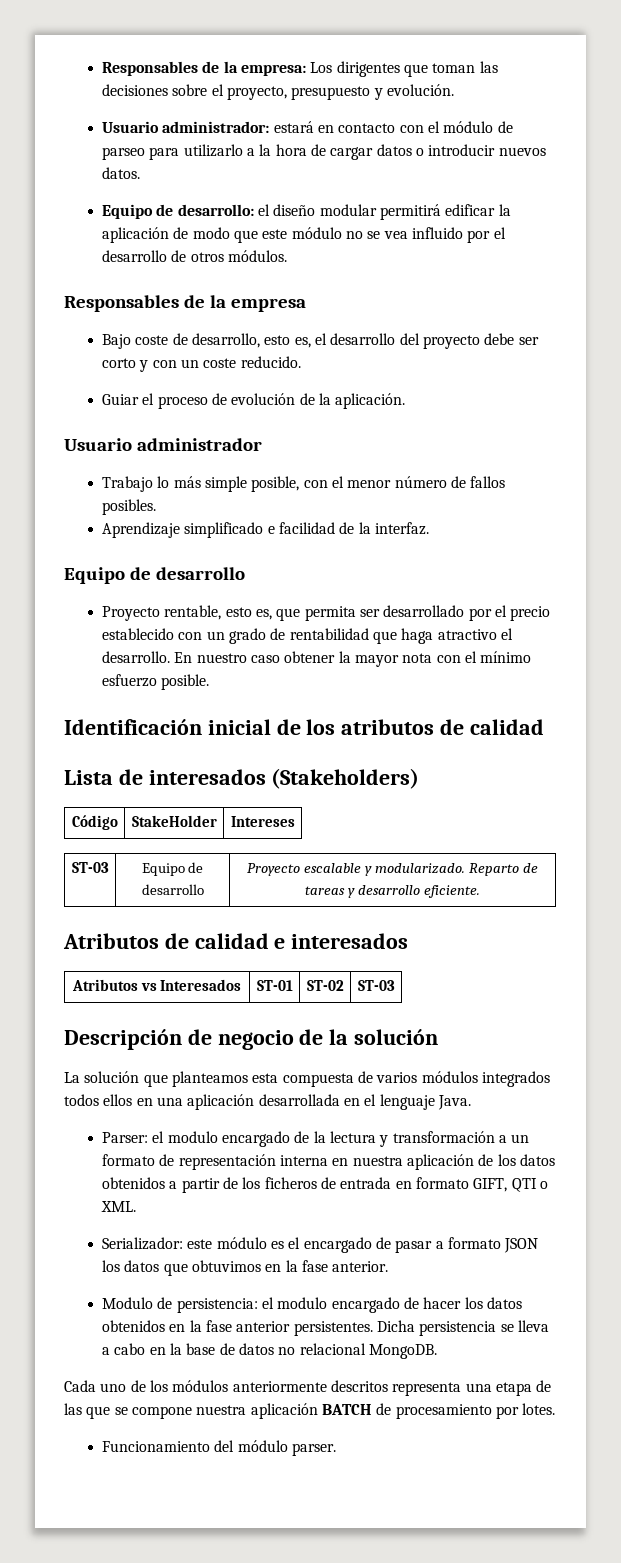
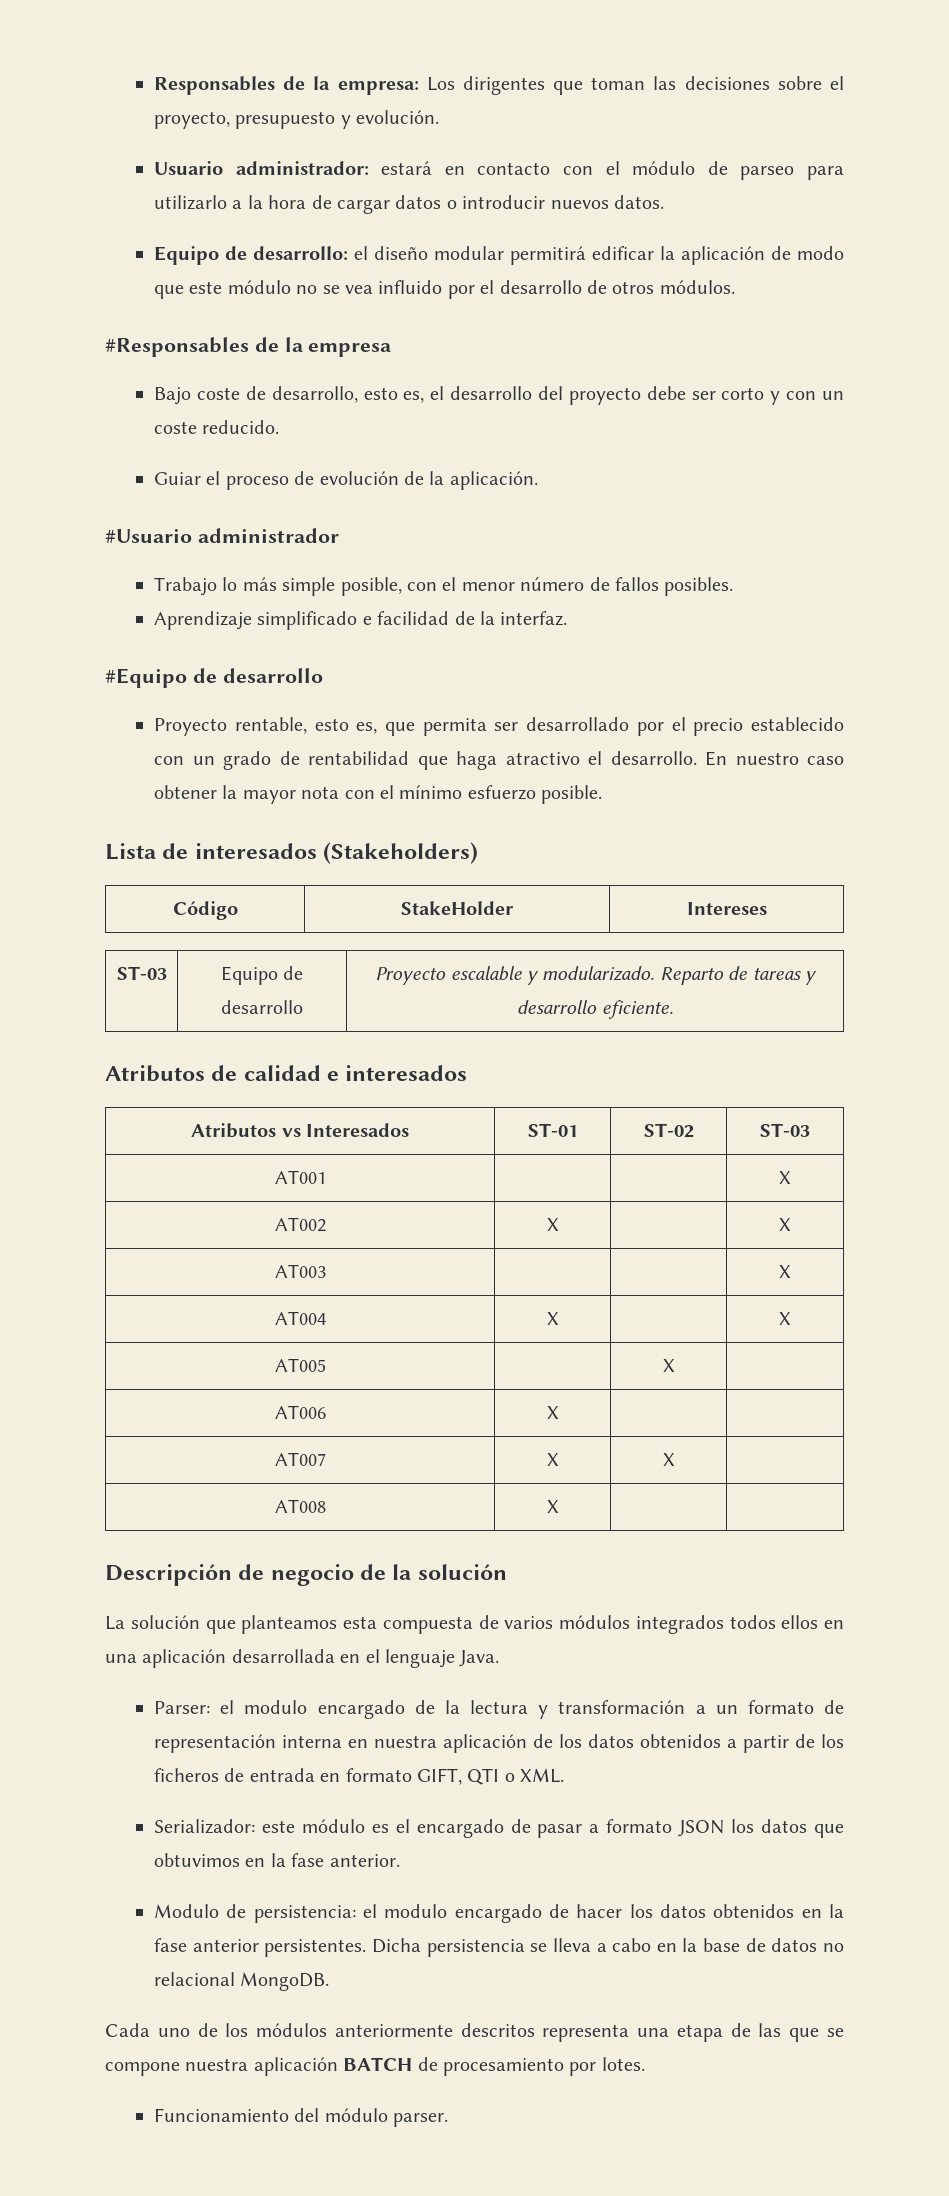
[64,295,179,312] Responsables -> [105,337,249,357] #Responsables
[64,438,132,451] Usuario -> [105,529,192,543] #Usuario
[64,567,125,584] Equipo -> [105,668,187,688] #Equipo
[64,719,544,735] // Identificación inicial de los atributos de calidad -> (603, 794) none
(395, 985) none -> [274,1170,326,1184] [779,1171,791,1184] [274,1217,326,1232] [546,1218,559,1231] [779,1218,791,1231] [274,1264,326,1278] [779,1265,791,1278] [274,1311,326,1325] [546,1312,559,1325] [779,1312,791,1325] [274,1358,326,1372] [662,1359,675,1372] [274,1405,326,1419] [546,1406,559,1419] [274,1452,326,1466] [546,1453,559,1466] [662,1453,675,1466] [274,1499,326,1513] [546,1500,559,1513] // AT001 | | | X // AT002 | X | | X // AT003 | | | X // AT004 | X | | X // AT005 | | X | // AT006 | X | | // AT007 | X | X | // AT008 | X | |

